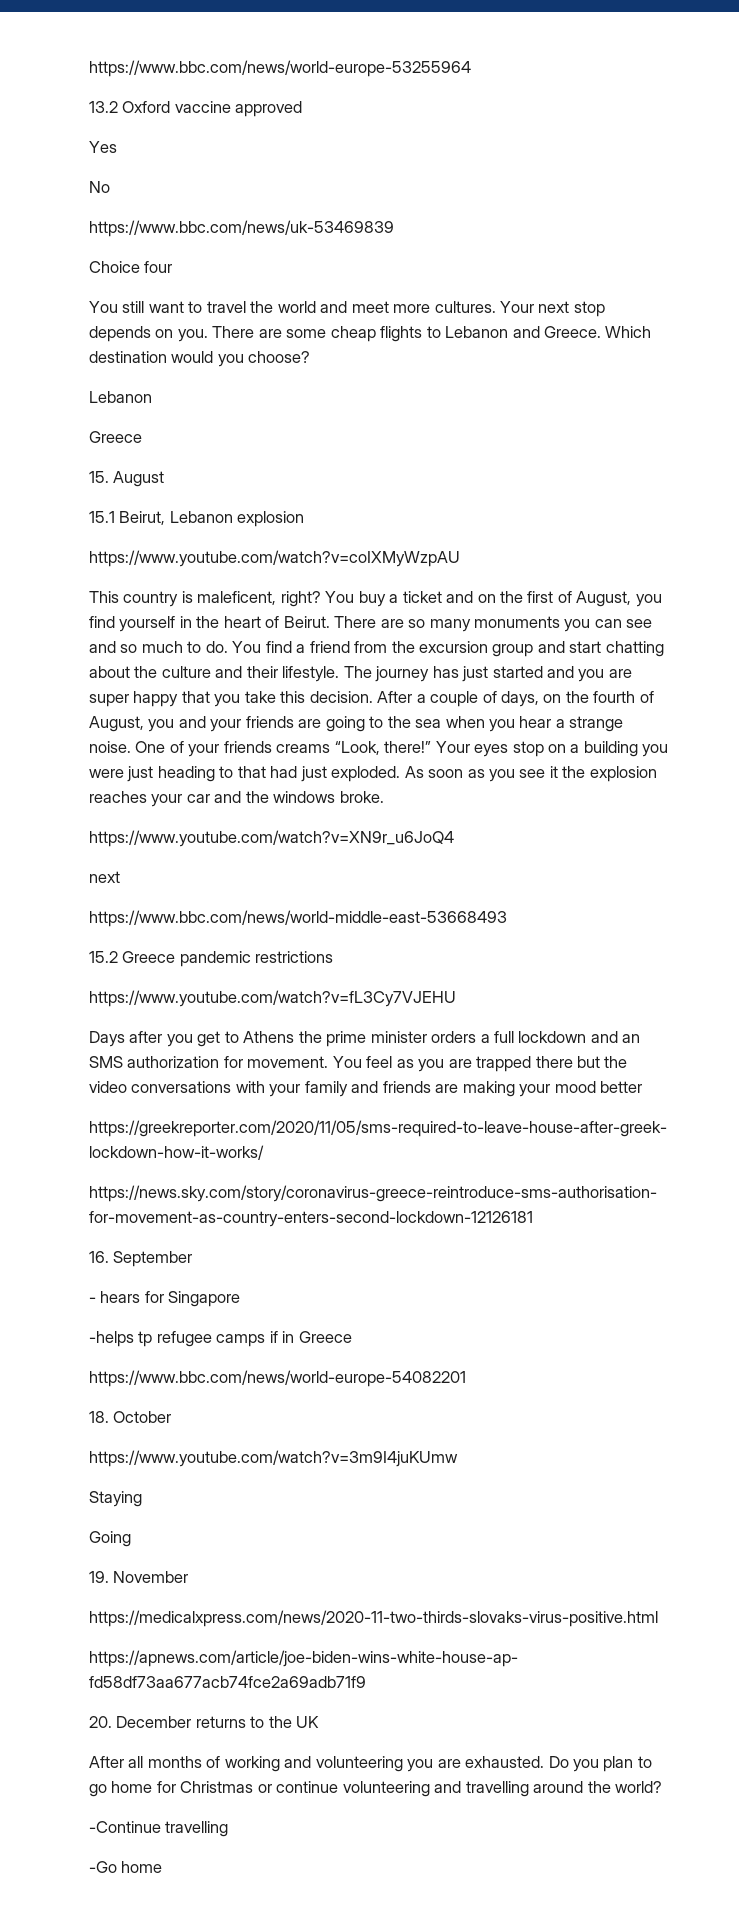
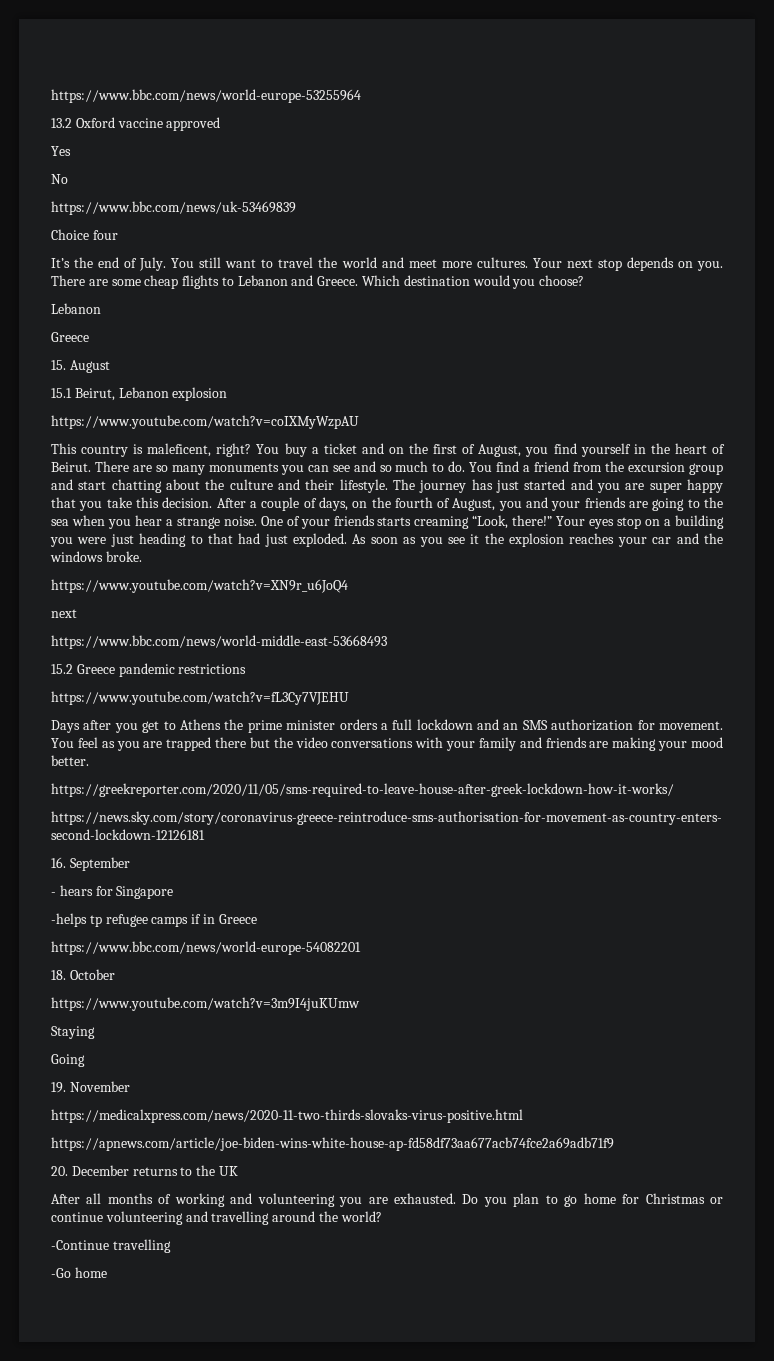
(173, 267) none -> [51,257,167,271] It’s the end of July.
[276,744,331,753] creams -> [377,516,470,529] starts creaming
[600,1081,643,1093] better -> [51,755,89,766] better.

